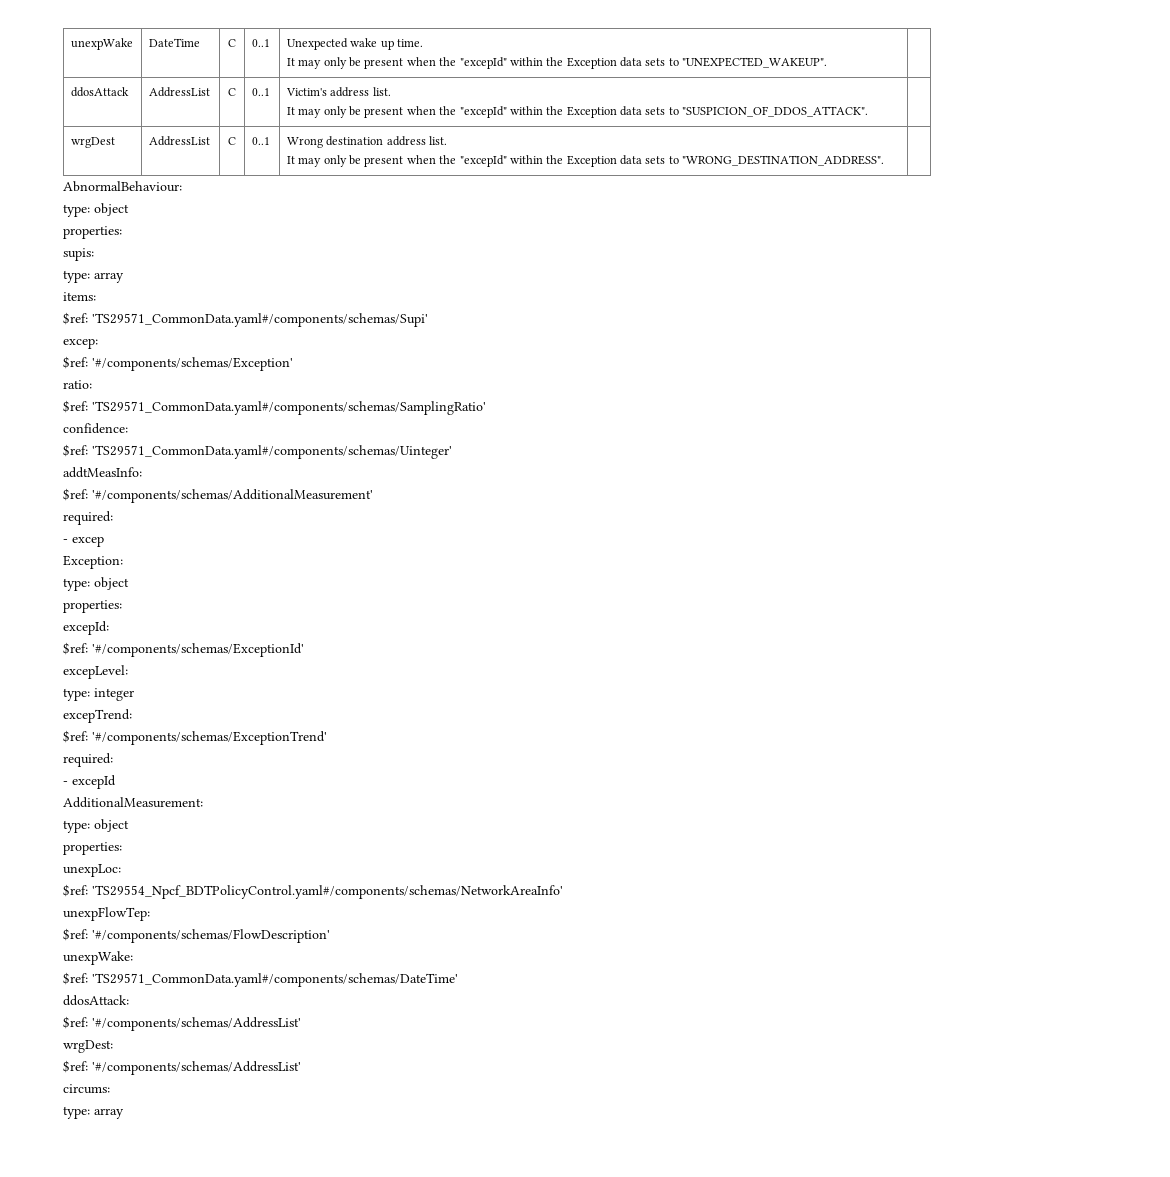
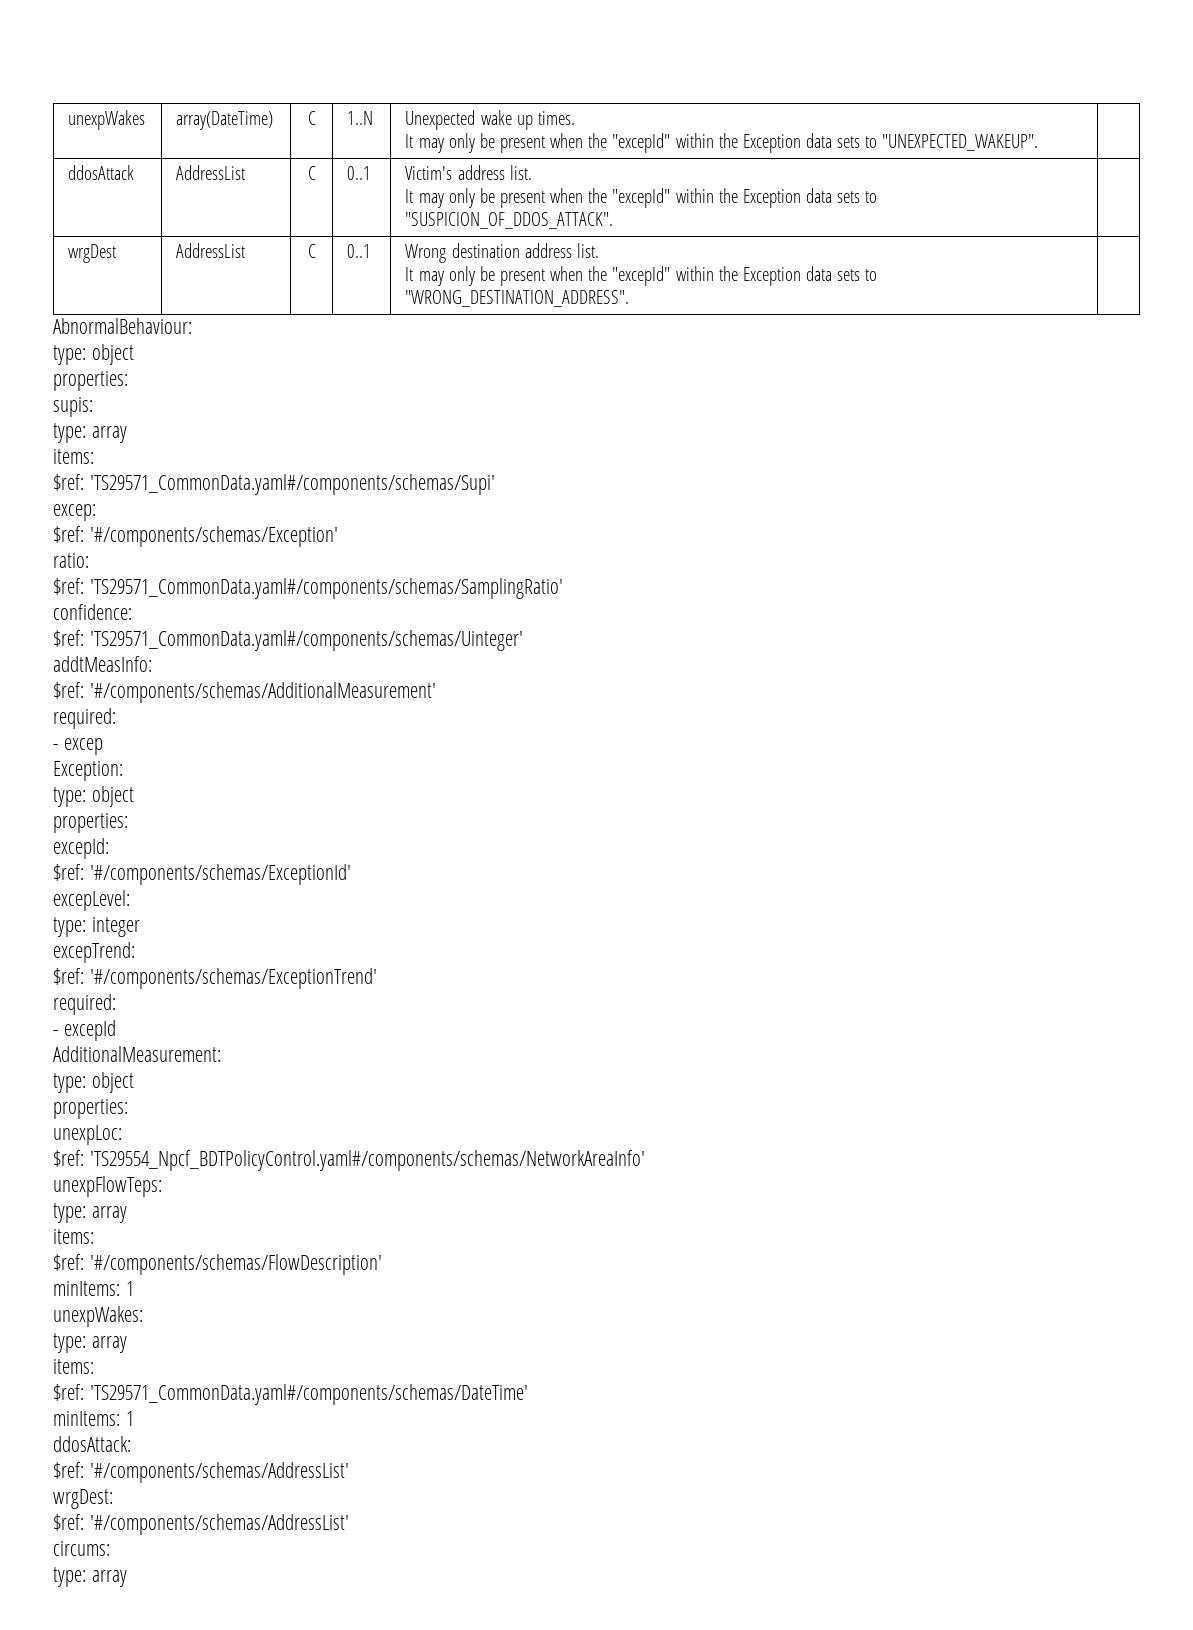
[70,38,133,50] [148,38,200,47] [228,39,236,47] [251,39,270,47] unexpWake | DateTime | C | 0..1 -> [68,110,146,130] [176,111,274,130] [307,111,316,125] [347,111,374,125] unexpWakes | array(DateTime) | C | 1..N
[397,39,424,47] time. -> [537,111,575,125] times.
[63,907,150,921] [63,928,330,943] [63,951,133,965] unexpFlowTep: // $ref: '#/components/schemas/FlowDescription' // unexpWake: -> [53,1176,162,1197] [53,1203,127,1223] [53,1229,94,1244] [53,1254,382,1275] [53,1281,134,1296] [53,1306,143,1327] [53,1333,127,1353] [53,1359,94,1374] unexpFlowTeps: // type: array // items: // $ref: '#/components/schemas/FlowDescription' // minItems: 1 // unexpWakes: // type: array // items:
(458, 980) none -> [53,1411,134,1426] // minItems: 1

